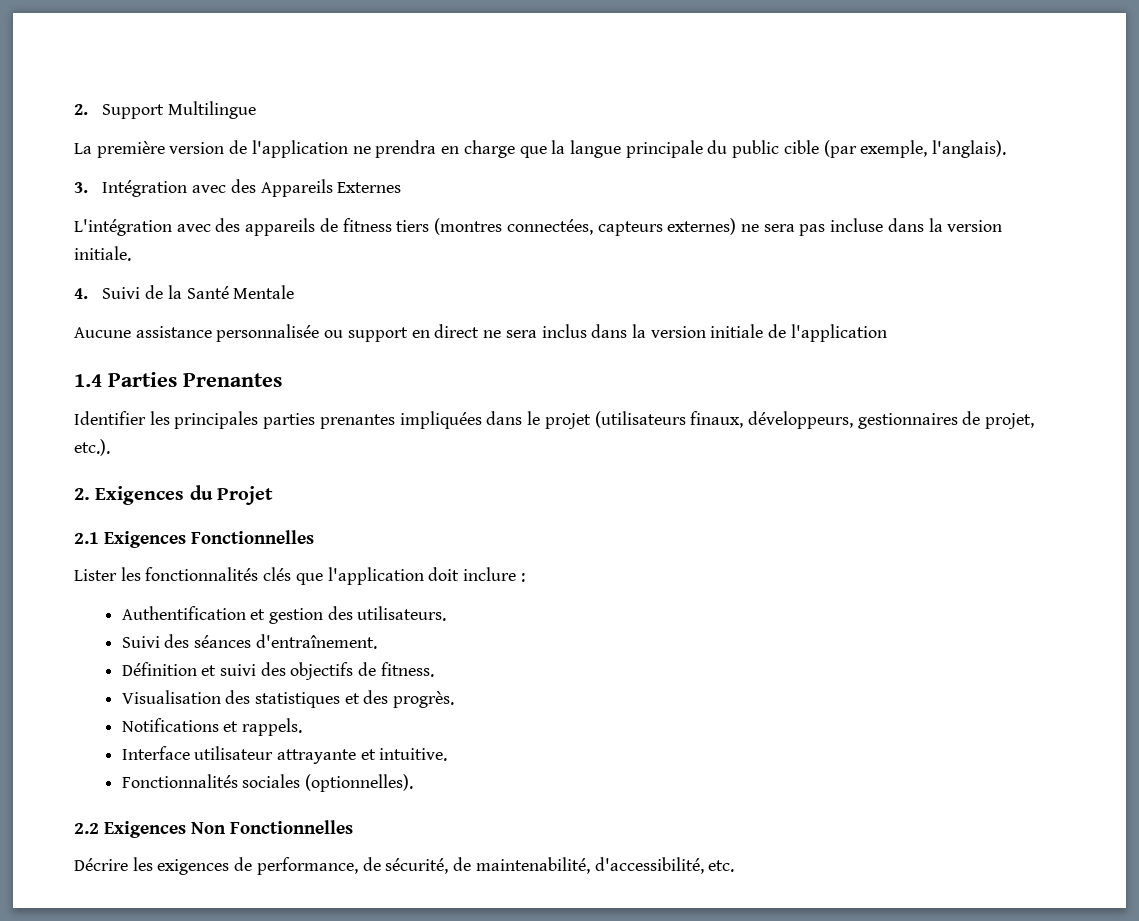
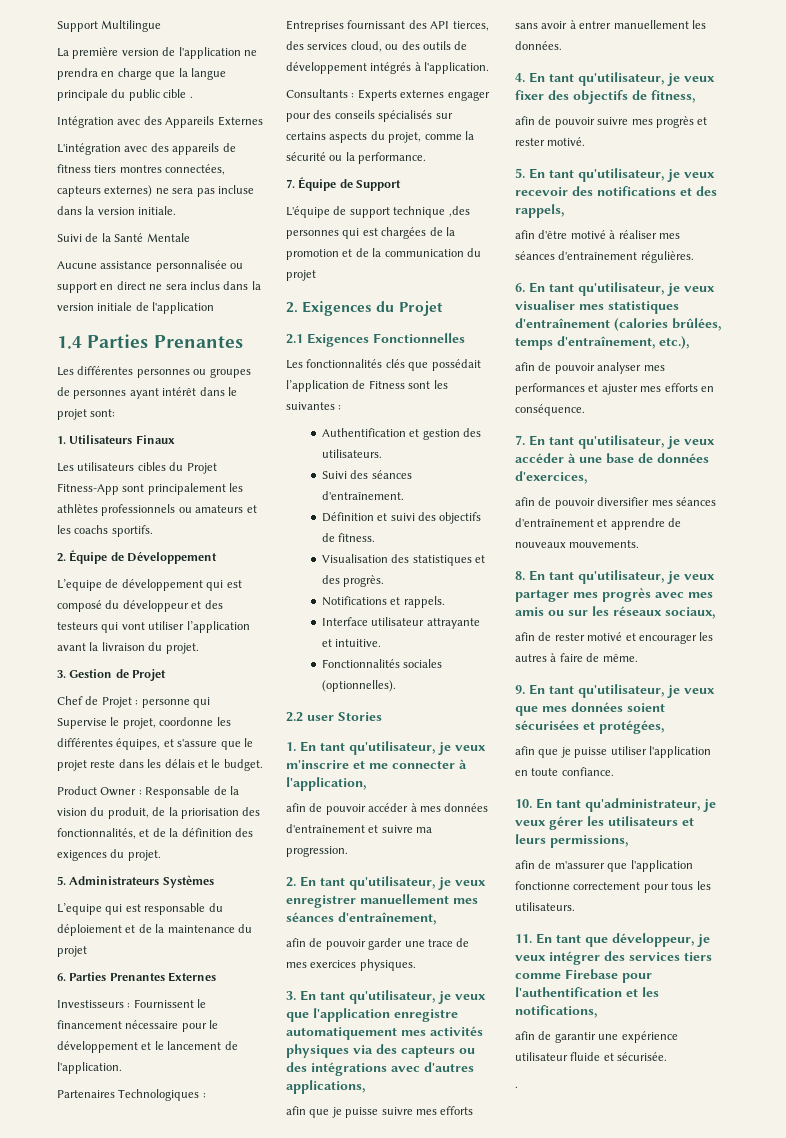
[74,104,88,115] 2. -> (57, 26) none
[823,140,1007,158] [74,182,88,193] (par exemple, l'anglais). // 3. -> [189,96,193,98] . //
[434,218,503,235] (montres -> [119,165,162,173] montres
[74,288,88,299] 4. -> (177, 210) none
[74,411,1035,429] [74,439,110,456] Identifier les principales parties prenantes impliquées dans le projet (utilisateurs finaux, développeurs, gestionnaires de projet, etc.). -> [57,366,251,378] [57,387,237,399] [57,409,116,420] [57,435,175,444] [57,462,217,474] [57,483,244,495] [57,504,257,516] [57,525,153,537] [57,550,218,564] [57,579,242,591] [57,600,223,612] [57,621,250,633] [57,642,199,654] [57,669,167,681] [57,696,210,708] [57,717,231,729] [57,738,253,750] [57,759,263,771] [57,786,239,798] [57,807,261,819] [57,828,253,839] [57,849,161,861] [57,875,214,888] [57,903,223,915] [57,924,252,936] [57,946,87,957] [57,972,217,982] [57,999,207,1008] [57,1020,219,1032] [57,1041,238,1053] [57,1062,122,1074] [57,1089,206,1101] [286,20,489,32] [286,41,468,52] [286,62,490,74] [286,89,490,101] [286,110,453,122] [286,131,474,143] [286,152,427,164] [286,177,402,191] [286,206,470,218] [286,227,455,239] [286,248,481,260] [286,270,316,281] Les différentes personnes ou groupes de personnes ayant intérêt dans le projet sont: // 1. Utilisateurs Finaux // Les utilisateurs cibles du Projet Fitness-App sont principalement les athlètes professionnels ou amateurs et les coachs sportifs. // 2. Équipe de Développement // L’equipe de développement qui est composé du développeur et des testeurs qui vont utiliser l’application avant la livraison du projet. // 3. Gestion de Projet // Chef de Projet : personne qui Supervise le projet, coordonne les différentes équipes, et s'assure que le projet reste dans les délais et le budget. // Product Owner : Responsable de la vision du produit, de la priorisation des fonctionnalités, et de la définition des exigences du projet. // 5. Administrateurs Systèmes // L’equipe qui est responsable du déploiement et de la maintenance du projet // 6. Parties Prenantes Externes // Investisseurs : Fournissent le financement nécessaire pour le développement et le lancement de l'application. // Partenaires Technologiques : Entreprises fournissant des API tierces, des services cloud, ou des outils de développement intégrés à l'application. // Consultants : Experts externes engager pour des conseils spécialisés sur certains aspects du projet, comme la sécurité ou la performance. // 7. Équipe de Support // L'équipe de support technique ,des personnes qui est chargées de la promotion et de la communication du projet
[74,567,141,581] Lister les -> [286,360,303,369] Les
[327,567,517,585] l'application doit inclure -> [431,359,481,371] [286,380,448,392] [286,402,335,410] possédait l’application de Fitness sont les suivantes
[104,820,353,838] [74,857,735,875] Exigences Non Fonctionnelles // Décrire les exigences de performance, de sécurité, de maintenabilité, d'accessibilité, etc. -> [307,712,382,721] [286,741,486,755] [286,759,467,769] [286,777,366,791] [286,803,489,815] [286,824,433,833] [286,846,348,857] [286,876,486,890] [286,894,478,908] [286,912,436,925] [286,938,470,950] [286,959,416,971] [286,990,486,1004] [286,1008,458,1022] [286,1026,483,1040] [286,1044,475,1058] [286,1062,474,1076] [286,1080,365,1094] [286,1106,474,1118] [515,20,706,29] [515,41,562,50] [515,72,715,86] [515,90,695,104] [515,116,708,128] [515,137,586,146] [515,168,715,182] [515,186,717,196] [515,204,564,218] [515,230,680,239] [515,251,694,263] [515,282,715,296] [515,300,679,314] [515,318,721,331] [515,336,689,350] [515,362,665,374] [515,383,714,395] [515,404,585,416] [515,435,715,449] [515,453,709,464] [515,471,587,484] [515,497,716,509] [515,518,682,530] [515,540,640,548] [515,570,715,584] [515,588,713,602] [515,606,715,619] [515,632,714,644] [515,653,638,662] [515,684,715,698] [515,702,665,716] [515,720,664,734] [515,746,711,758] [515,767,614,776] [515,798,716,812] [515,816,694,830] [515,834,628,848] [515,860,693,872] [515,881,711,893] [515,902,575,911] [515,933,710,947] [515,951,712,965] [515,969,652,983] [515,987,659,997] [515,1005,597,1018] [515,1031,678,1043] [515,1052,668,1061] [515,1086,518,1088] user Stories // 1. En tant qu'utilisateur, je veux m'inscrire et me connecter à l'application, // afin de pouvoir accéder à mes données d'entraînement et suivre ma progression. // 2. En tant qu'utilisateur, je veux enregistrer manuellement mes séances d'entraînement, // afin de pouvoir garder une trace de mes exercices physiques. // 3. En tant qu'utilisateur, je veux que l'application enregistre automatiquement mes activités physiques via des capteurs ou des intégrations avec d'autres applications, // afin que je puisse suivre mes efforts sans avoir à entrer manuellement les données. // 4. En tant qu'utilisateur, je veux fixer des objectifs de fitness, // afin de pouvoir suivre mes progrès et rester motivé. // 5. En tant qu'utilisateur, je veux recevoir des notifications et des rappels, // afin d'être motivé à réaliser mes séances d'entraînement régulières. // 6. En tant qu'utilisateur, je veux visualiser mes statistiques d'entraînement (calories brûlées, temps d'entraînement, etc.), // afin de pouvoir analyser mes performances et ajuster mes efforts en conséquence. // 7. En tant qu'utilisateur, je veux accéder à une base de données d'exercices, // afin de pouvoir diversifier mes séances d'entraînement et apprendre de nouveaux mouvements. // 8. En tant qu'utilisateur, je veux partager mes progrès avec mes amis ou sur les réseaux sociaux, // afin de rester motivé et encourager les autres à faire de même. // 9. En tant qu'utilisateur, je veux que mes données soient sécurisées et protégées, // afin que je puisse utiliser l'application en toute confiance. // 10. En tant qu'administrateur, je veux gérer les utilisateurs et leurs permissions, // afin de m'assurer que l'application fonctionne correctement pour tous les utilisateurs. // 11. En tant que développeur, je veux intégrer des services tiers comme Firebase pour l'authentification et les notifications, // afin de garantir une expérience utilisateur fluide et sécurisée. // .

